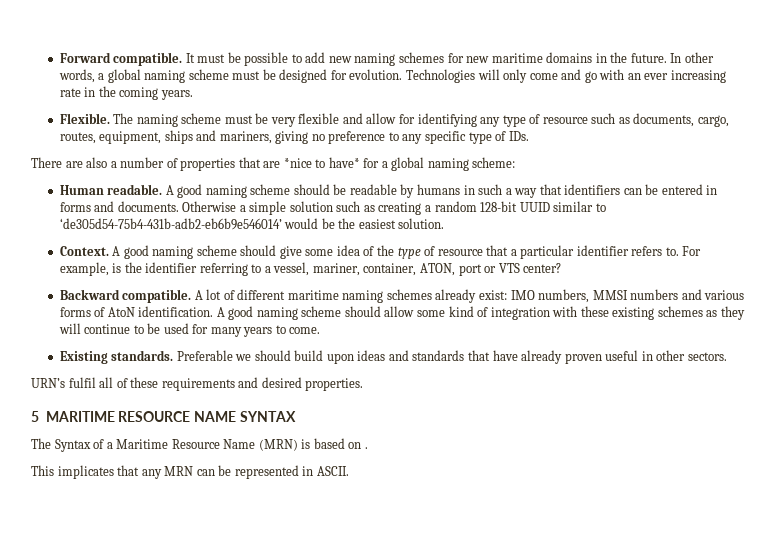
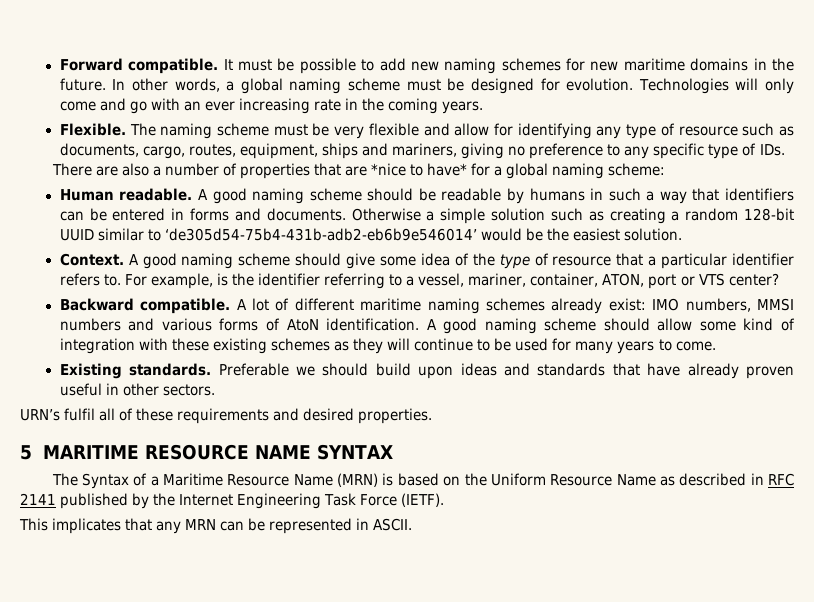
[364,447,368,449] . -> [464,473,794,486] [20,493,445,509] the Uniform Resource Name as described in RFC 2141 published by the Internet Engineering Task Force (IETF).

